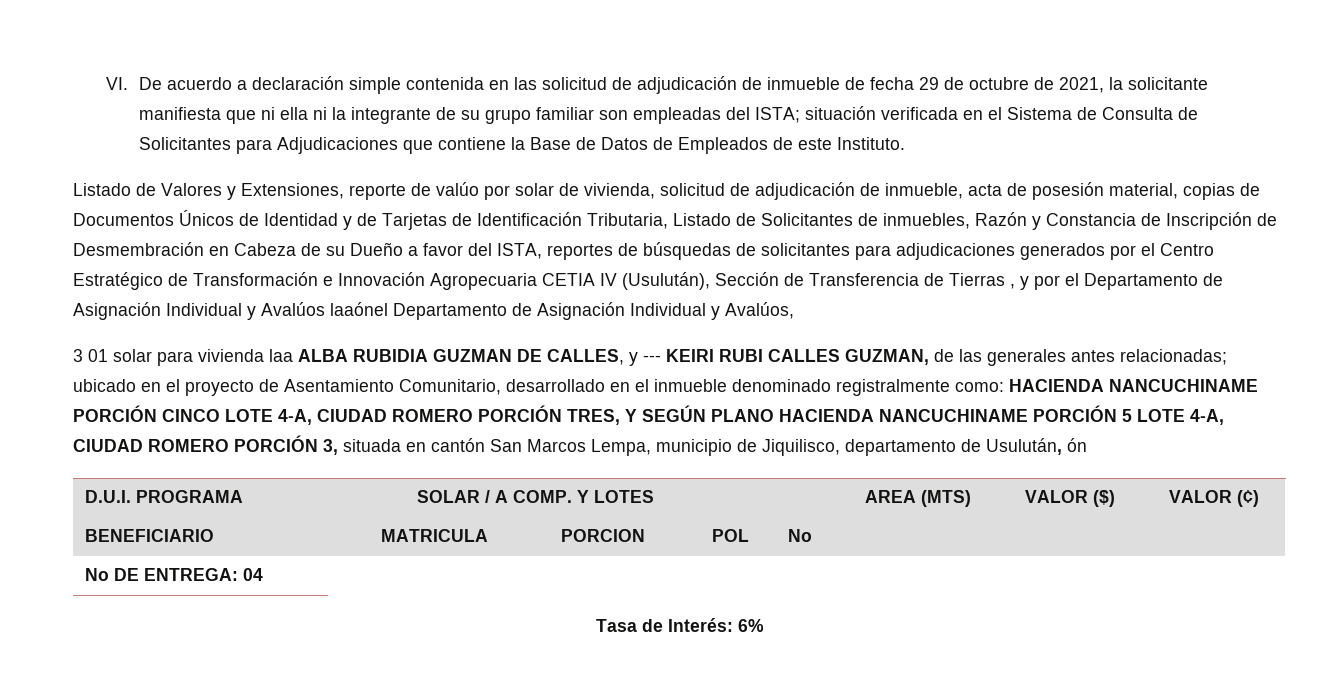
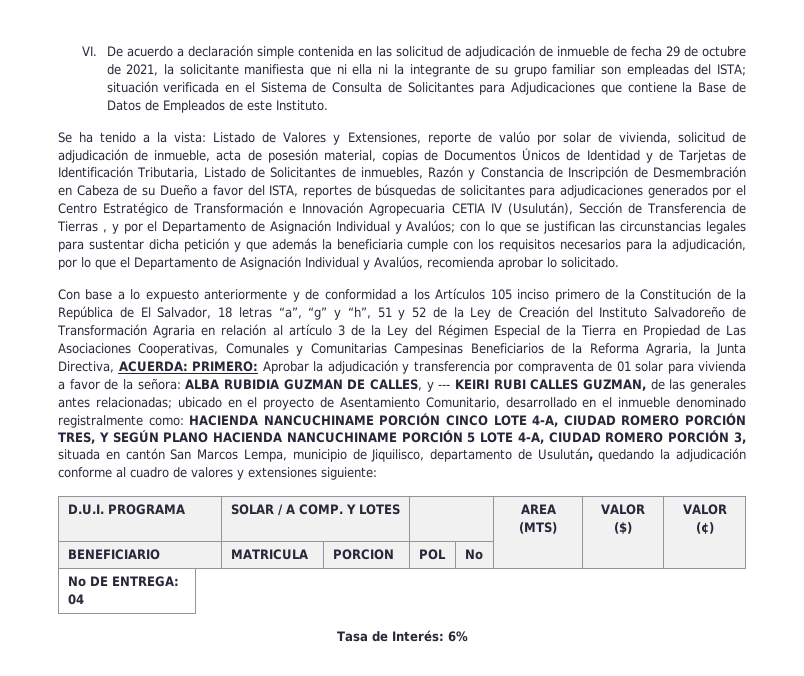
(905, 143) none -> [58,132,207,143] Se ha tenido a la vista:
[261,302,388,316] Avalúos laaónel -> [406,220,746,234] [58,238,746,252] [58,257,130,270] Avalúos; con lo que se justifican las circunstancias legales para sustentar dicha petición y que además la beneficiaria cumple con los requisitos necesarios para la adjudicación, por lo que el
[73,349,293,366] // 3 01 solar para vivienda laa -> [427,257,619,270] [58,288,747,302] [58,306,747,320] [57,324,746,338] [58,343,746,356] [58,360,746,374] [58,378,181,390] recomienda aprobar lo solicitado. // Con base a lo expuesto anteriormente y de conformidad a los Artículos 105 inciso primero de la Constitución de la República de El Salvador, 18 letras “a”, “g” y “h”, 51 y 52 de la Ley de Creación del Instituto Salvadoreño de Transformación Agraria en relación al artículo 3 de la Ley del Régimen Especial de la Tierra en Propiedad de Las Asociaciones Cooperativas, Comunales y Comunitarias Campesinas Beneficiarios de la Reforma Agraria, la Junta Directiva, ACUERDA: PRIMERO: Aprobar la adjudicación y transferencia por compraventa de 01 solar para vivienda a favor de la señora:
[1067,438,1087,452] ón -> [598,448,747,462] [58,467,377,480] quedando la adjudicación conforme al cuadro de valores y extensiones siguiente:

